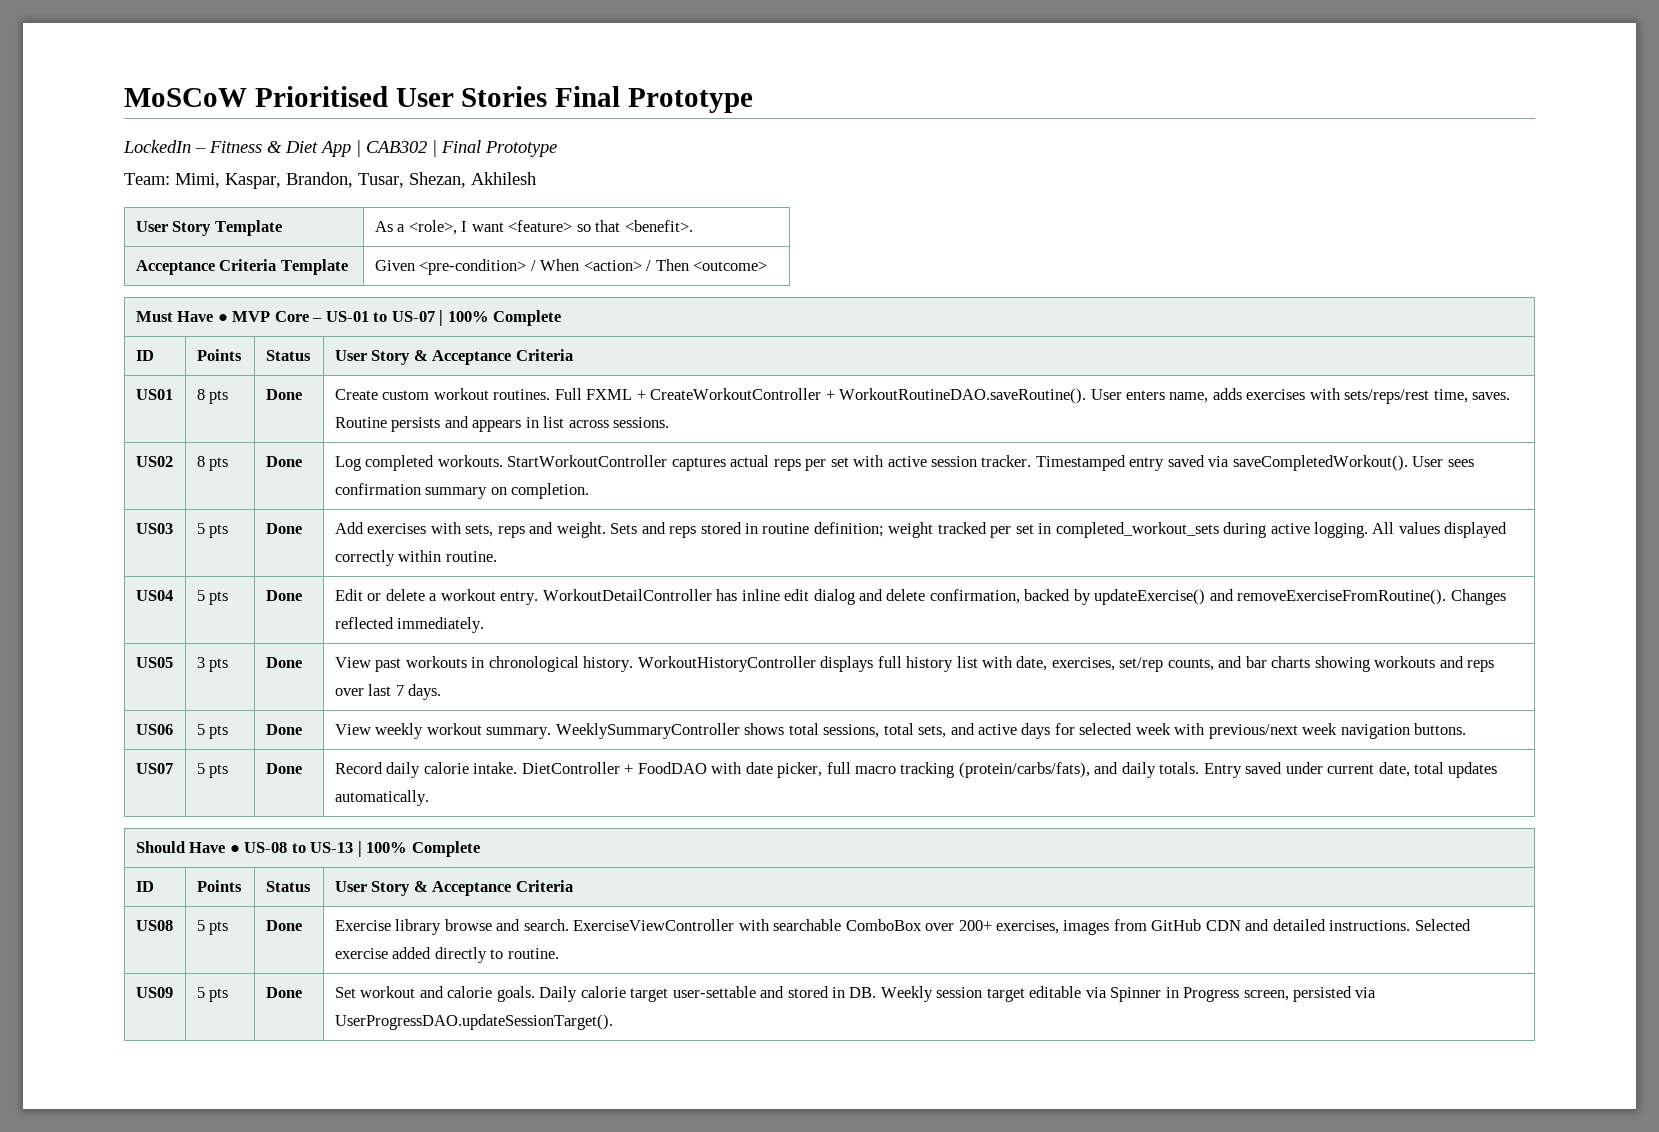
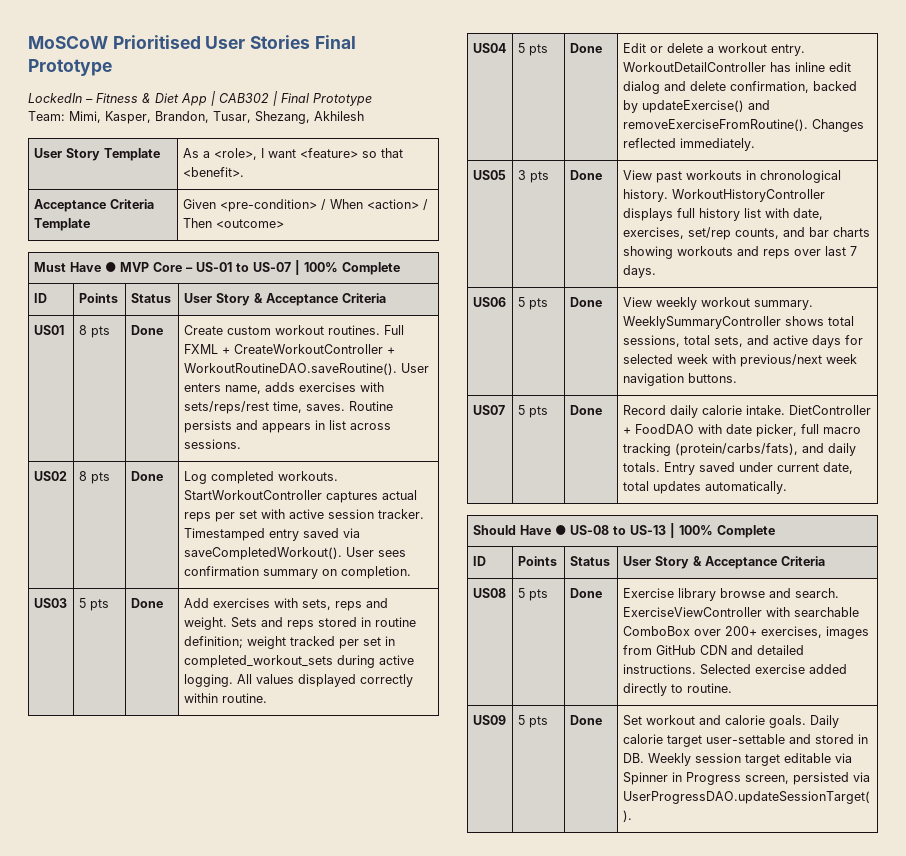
[225,173,281,189] Kaspar, -> [105,111,151,124] Kasper,
[409,172,466,188] Shezan, -> [255,111,310,124] Shezang,

